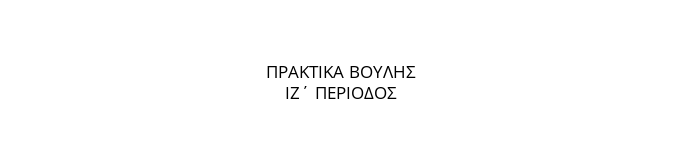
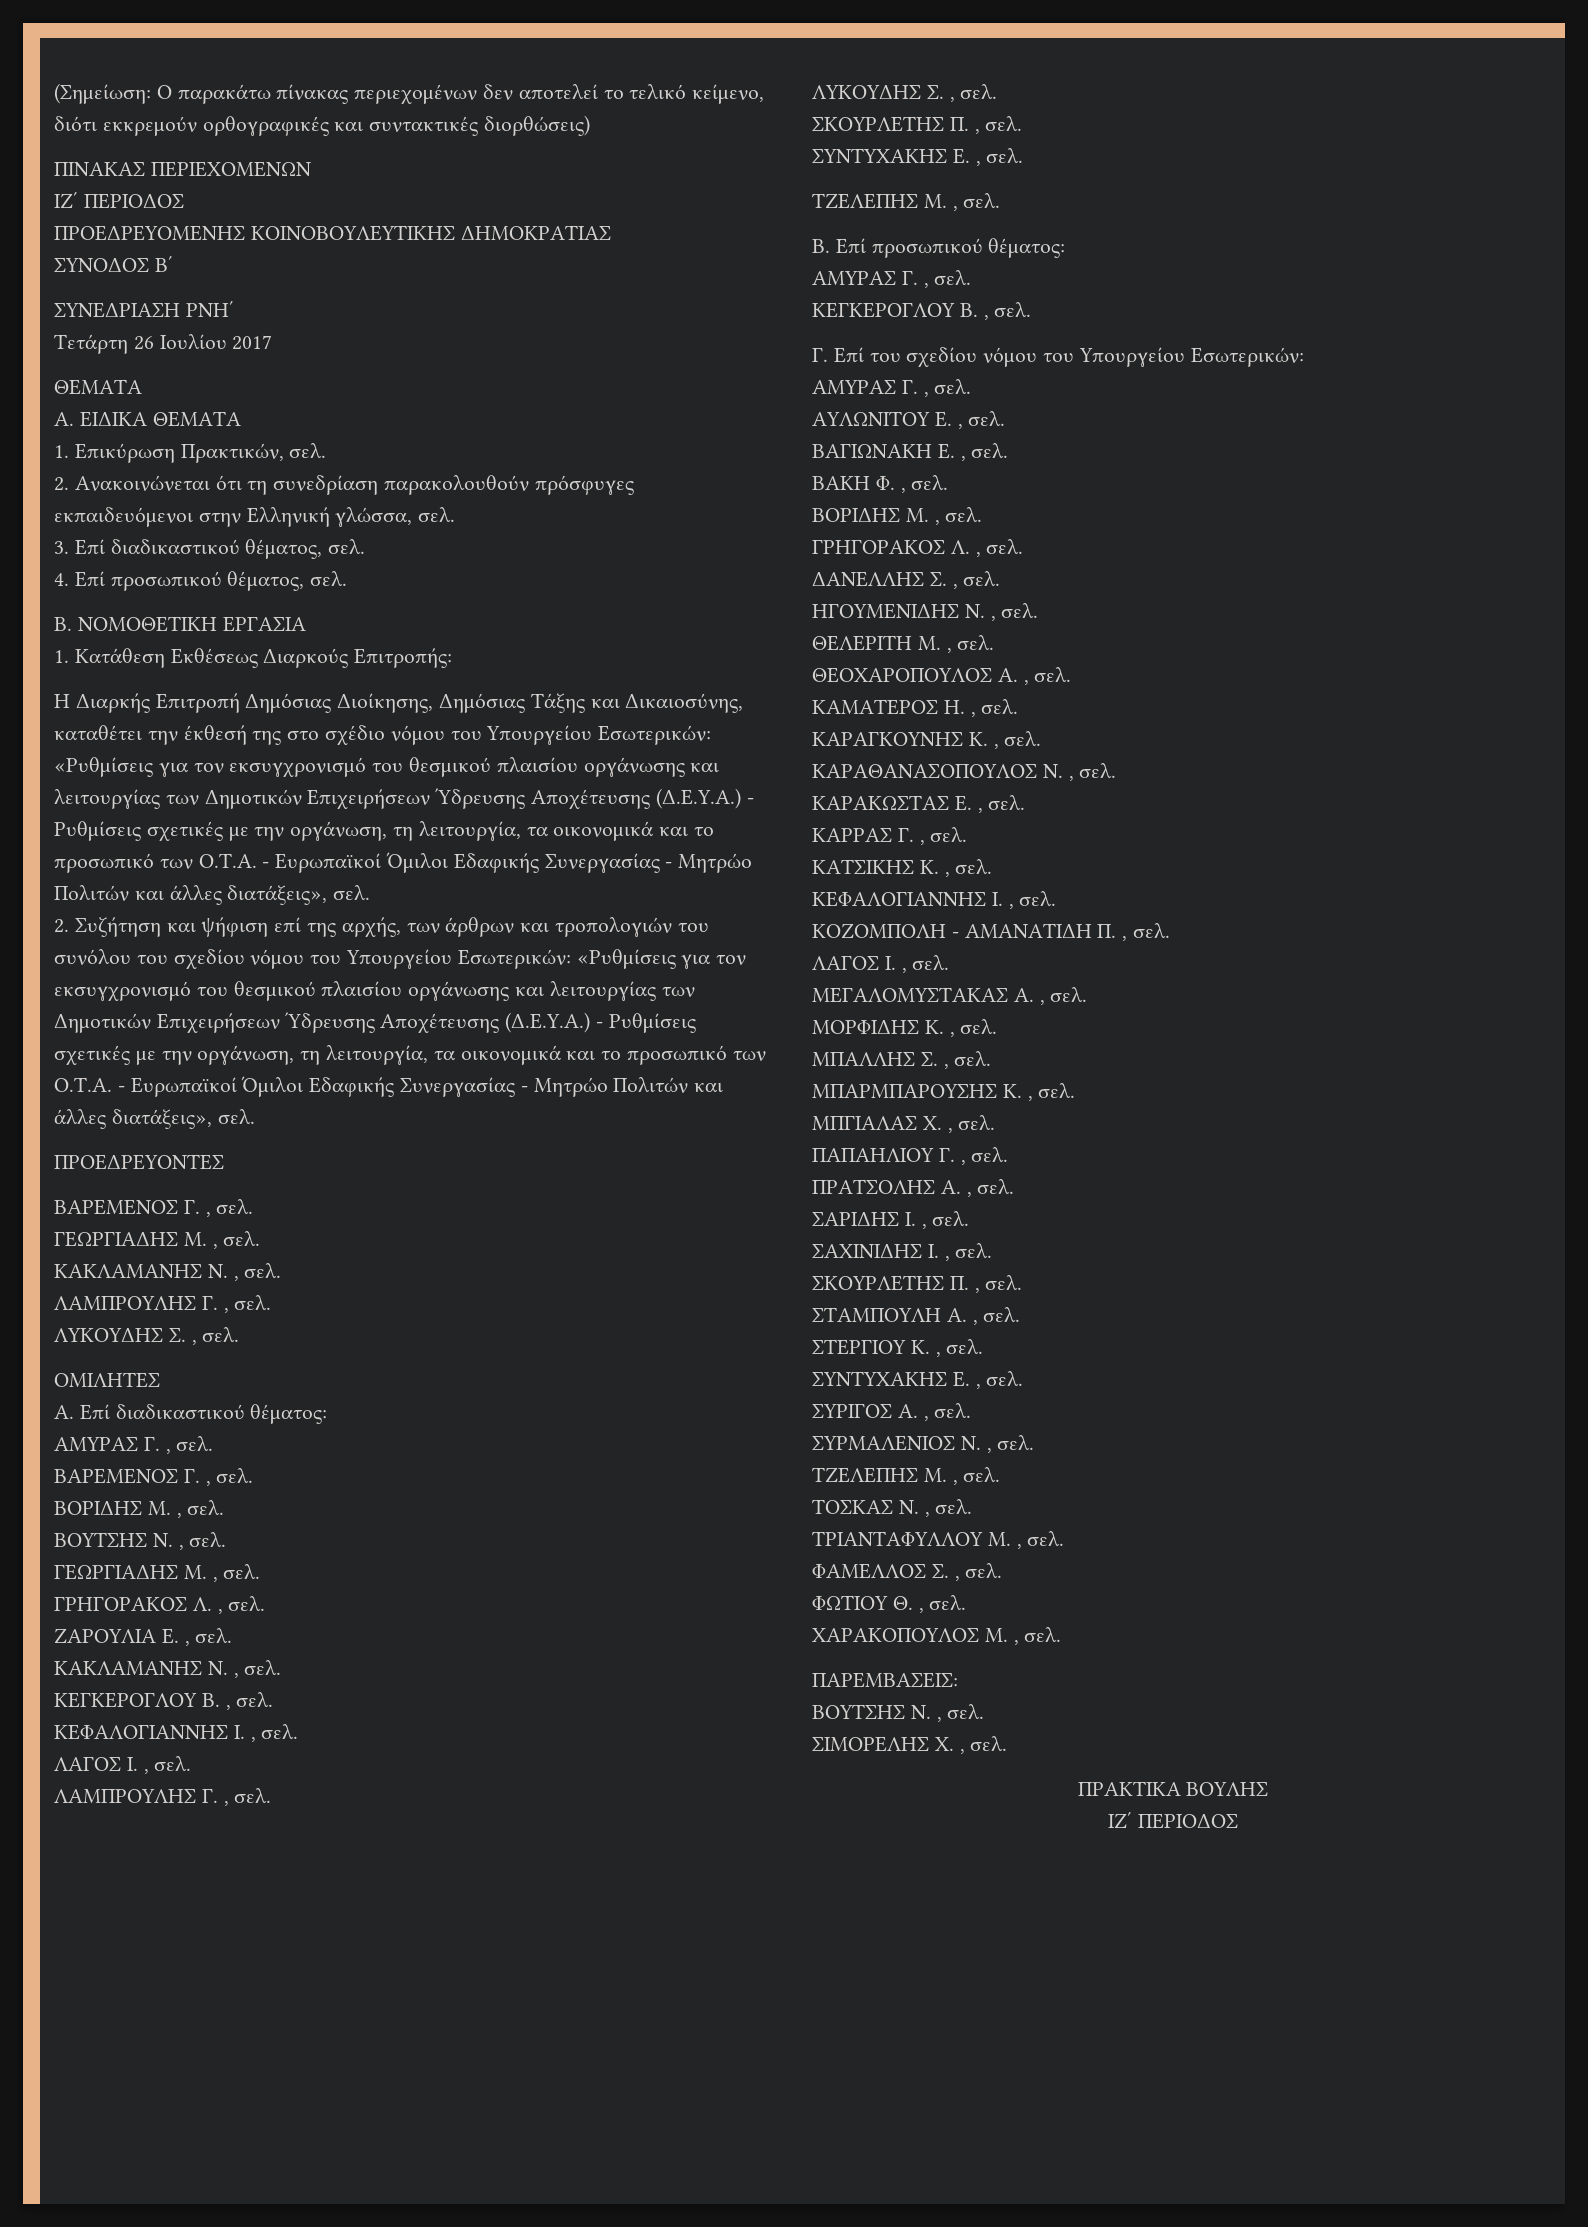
(266, 72) none -> [54,83,765,105] [54,115,591,136] [54,161,311,177] [54,192,184,209] [54,225,611,241] [54,256,173,273] [54,301,234,318] [54,334,273,354] [54,379,142,395] [54,411,241,427] [54,443,327,463] [54,475,634,495] [54,507,456,527] [54,539,366,559] [54,571,348,591] [54,616,306,632] [54,648,453,668] [54,693,744,713] [54,725,712,746] [54,757,720,778] [54,788,754,810] [54,821,715,842] [54,852,753,873] [54,885,371,905] [54,917,709,938] [54,949,747,970] [54,981,695,1002] [54,1012,696,1034] [54,1045,766,1066] [54,1076,724,1097] [54,1109,255,1129] [54,1154,224,1170] [54,1199,254,1217] [54,1231,261,1249] [54,1263,282,1281] [54,1295,272,1313] [54,1327,240,1345] [54,1372,160,1388] [54,1404,328,1424] [54,1436,214,1454] [54,1468,254,1486] [54,1500,225,1518] [54,1532,227,1550] [54,1564,261,1582] [54,1596,266,1614] [54,1628,233,1646] [54,1660,282,1678] [54,1692,274,1710] [54,1724,299,1742] [54,1756,192,1774] [54,1788,272,1806] [812,84,998,102] [812,116,1023,134] [812,148,1024,166] [812,193,1001,211] [812,238,1066,258] [812,270,972,288] [812,302,1032,320] [812,347,1304,368] [812,379,972,397] [812,411,1006,429] [812,443,1009,461] [812,475,949,493] [812,507,983,525] [812,539,1024,557] [812,571,1001,589] [812,603,1039,621] [812,635,995,653] [812,667,1072,685] [812,699,1019,717] [812,731,1042,749] [812,763,1117,781] [812,795,1026,813] [812,827,968,845] [812,859,993,877] [812,891,1057,909] [812,923,1171,941] [812,955,950,973] [812,987,1088,1005] [812,1019,998,1037] [812,1051,992,1069] [812,1083,1076,1101] [812,1115,996,1133] [812,1147,1009,1165] [812,1179,1015,1197] [812,1211,970,1229] [812,1243,993,1261] [812,1275,1023,1293] [812,1307,1021,1325] [812,1339,984,1357] [812,1371,1024,1389] [812,1403,972,1421] [812,1435,1035,1453] [812,1467,1001,1485] [812,1499,973,1517] [812,1531,1065,1549] [812,1563,1003,1581] [812,1595,967,1613] [812,1627,1062,1645] [812,1672,958,1688] [812,1704,985,1722] [812,1736,1008,1754] (Σημείωση: Ο παρακάτω πίνακας περιεχομένων δεν αποτελεί το τελικό κείμενο, διότι εκκρεμούν ορθογραφικές και συντακτικές διορθώσεις) // ΠΙΝΑΚΑΣ ΠΕΡΙΕΧΟΜΕΝΩΝ // ΙΖ΄ ΠΕΡΙΟΔΟΣ // ΠΡΟΕΔΡΕΥΟΜΕΝΗΣ ΚΟΙΝΟΒΟΥΛΕΥΤΙΚΗΣ ΔΗΜΟΚΡΑΤΙΑΣ // ΣΥΝΟΔΟΣ Β΄ // ΣΥΝΕΔΡΙΑΣΗ ΡΝΗ΄ // Τετάρτη 26 Ιουλίου 2017 // ΘΕΜΑΤΑ // Α. ΕΙΔΙΚΑ ΘΕΜΑΤΑ // 1. Επικύρωση Πρακτικών, σελ. // 2. Ανακοινώνεται ότι τη συνεδρίαση παρακολουθούν πρόσφυγες εκπαιδευόμενοι στην Ελληνική γλώσσα, σελ. // 3. Επί διαδικαστικού θέματος, σελ. // 4. Επί προσωπικού θέματος, σελ. // Β. ΝΟΜΟΘΕΤΙΚΗ ΕΡΓΑΣΙΑ // 1. Κατάθεση Εκθέσεως Διαρκούς Επιτροπής: // Η Διαρκής Επιτροπή Δημόσιας Διοίκησης, Δημόσιας Τάξης και Δικαιοσύνης, καταθέτει την έκθεσή της στο σχέδιο νόμου του Υπουργείου Εσωτερικών: «Ρυθμίσεις για τον εκσυγχρονισμό του θεσμικού πλαισίου οργάνωσης και λειτουργίας των Δημοτικών Επιχειρήσεων Ύδρευσης Αποχέτευσης (Δ.Ε.Υ.Α.) - Ρυθμίσεις σχετικές με την οργάνωση, τη λειτουργία, τα οικονομικά και το προσωπικό των Ο.Τ.Α. - Ευρωπαϊκοί Όμιλοι Εδαφικής Συνεργασίας - Μητρώο Πολιτών και άλλες διατάξεις», σελ. // 2. Συζήτηση και ψήφιση επί της αρχής, των άρθρων και τροπολογιών του συνόλου του σχεδίου νόμου του Υπουργείου Εσωτερικών: «Ρυθμίσεις για τον εκσυγχρονισμό του θεσμικού πλαισίου οργάνωσης και λειτουργίας των Δημοτικών Επιχειρήσεων Ύδρευσης Αποχέτευσης (Δ.Ε.Υ.Α.) - Ρυθμίσεις σχετικές με την οργάνωση, τη λειτουργία, τα οικονομικά και το προσωπικό των Ο.Τ.Α. - Ευρωπαϊκοί Όμιλοι Εδαφικής Συνεργασίας - Μητρώο Πολιτών και άλλες διατάξεις», σελ. // ΠΡΟΕΔΡΕΥΟΝΤΕΣ // ΒΑΡΕΜΕΝΟΣ Γ. , σελ. // ΓΕΩΡΓΙΑΔΗΣ Μ. , σελ. // ΚΑΚΛΑΜΑΝΗΣ Ν. , σελ. // ΛΑΜΠΡΟΥΛΗΣ Γ. , σελ. // ΛΥΚΟΥΔΗΣ Σ. , σελ. // ΟΜΙΛΗΤΕΣ // Α. Επί διαδικαστικού θέματος: // ΑΜΥΡΑΣ Γ. , σελ. // ΒΑΡΕΜΕΝΟΣ Γ. , σελ. // ΒΟΡΙΔΗΣ Μ. , σελ. // ΒΟΥΤΣΗΣ Ν. , σελ. // ΓΕΩΡΓΙΑΔΗΣ Μ. , σελ. // ΓΡΗΓΟΡΑΚΟΣ Λ. , σελ. // ΖΑΡΟΥΛΙΑ Ε. , σελ. // ΚΑΚΛΑΜΑΝΗΣ Ν. , σελ. // ΚΕΓΚΕΡΟΓΛΟΥ Β. , σελ. // ΚΕΦΑΛΟΓΙΑΝΝΗΣ Ι. , σελ. // ΛΑΓΟΣ Ι. , σελ. // ΛΑΜΠΡΟΥΛΗΣ Γ. , σελ. // ΛΥΚΟΥΔΗΣ Σ. , σελ. // ΣΚΟΥΡΛΕΤΗΣ Π. , σελ. // ΣΥΝΤΥΧΑΚΗΣ Ε. , σελ. // ΤΖΕΛΕΠΗΣ Μ. , σελ. // Β. Επί προσωπικού θέματος: // ΑΜΥΡΑΣ Γ. , σελ. // ΚΕΓΚΕΡΟΓΛΟΥ Β. , σελ. // Γ. Επί του σχεδίου νόμου του Υπουργείου Εσωτερικών: // ΑΜΥΡΑΣ Γ. , σελ. // ΑΥΛΩΝΙΤΟΥ Ε. , σελ. // ΒΑΓΙΩΝΑΚΗ Ε. , σελ. // ΒΑΚΗ Φ. , σελ. // ΒΟΡΙΔΗΣ Μ. , σελ. // ΓΡΗΓΟΡΑΚΟΣ Λ. , σελ. // ΔΑΝΕΛΛΗΣ Σ. , σελ. // ΗΓΟΥΜΕΝΙΔΗΣ Ν. , σελ. // ΘΕΛΕΡΙΤΗ Μ. , σελ. // ΘΕΟΧΑΡΟΠΟΥΛΟΣ Α. , σελ. // ΚΑΜΑΤΕΡΟΣ Η. , σελ. // ΚΑΡΑΓΚΟΥΝΗΣ Κ. , σελ. // ΚΑΡΑΘΑΝΑΣΟΠΟΥΛΟΣ Ν. , σελ. // ΚΑΡΑΚΩΣΤΑΣ Ε. , σελ. // ΚΑΡΡΑΣ Γ. , σελ. // ΚΑΤΣΙΚΗΣ Κ. , σελ. // ΚΕΦΑΛΟΓΙΑΝΝΗΣ Ι. , σελ. // ΚΟΖΟΜΠΟΛΗ - ΑΜΑΝΑΤΙΔΗ Π. , σελ. // ΛΑΓΟΣ Ι. , σελ. // ΜΕΓΑΛΟΜΥΣΤΑΚΑΣ Α. , σελ. // ΜΟΡΦΙΔΗΣ Κ. , σελ. // ΜΠΑΛΛΗΣ Σ. , σελ. // ΜΠΑΡΜΠΑΡΟΥΣΗΣ Κ. , σελ. // ΜΠΓΙΑΛΑΣ Χ. , σελ. // ΠΑΠΑΗΛΙΟΥ Γ. , σελ. // ΠΡΑΤΣΟΛΗΣ Α. , σελ. // ΣΑΡΙΔΗΣ Ι. , σελ. // ΣΑΧΙΝΙΔΗΣ Ι. , σελ. // ΣΚΟΥΡΛΕΤΗΣ Π. , σελ. // ΣΤΑΜΠΟΥΛΗ Α. , σελ. // ΣΤΕΡΓΙΟΥ Κ. , σελ. // ΣΥΝΤΥΧΑΚΗΣ Ε. , σελ. // ΣΥΡΙΓΟΣ Α. , σελ. // ΣΥΡΜΑΛΕΝΙΟΣ Ν. , σελ. // ΤΖΕΛΕΠΗΣ Μ. , σελ. // ΤΟΣΚΑΣ Ν. , σελ. // ΤΡΙΑΝΤΑΦΥΛΛΟΥ Μ. , σελ. // ΦΑΜΕΛΛΟΣ Σ. , σελ. // ΦΩΤΙΟΥ Θ. , σελ. // ΧΑΡΑΚΟΠΟΥΛΟΣ Μ. , σελ. // ΠΑΡΕΜΒΑΣΕΙΣ: // ΒΟΥΤΣΗΣ Ν. , σελ. // ΣΙΜΟΡΕΛΗΣ Χ. , σελ. //

